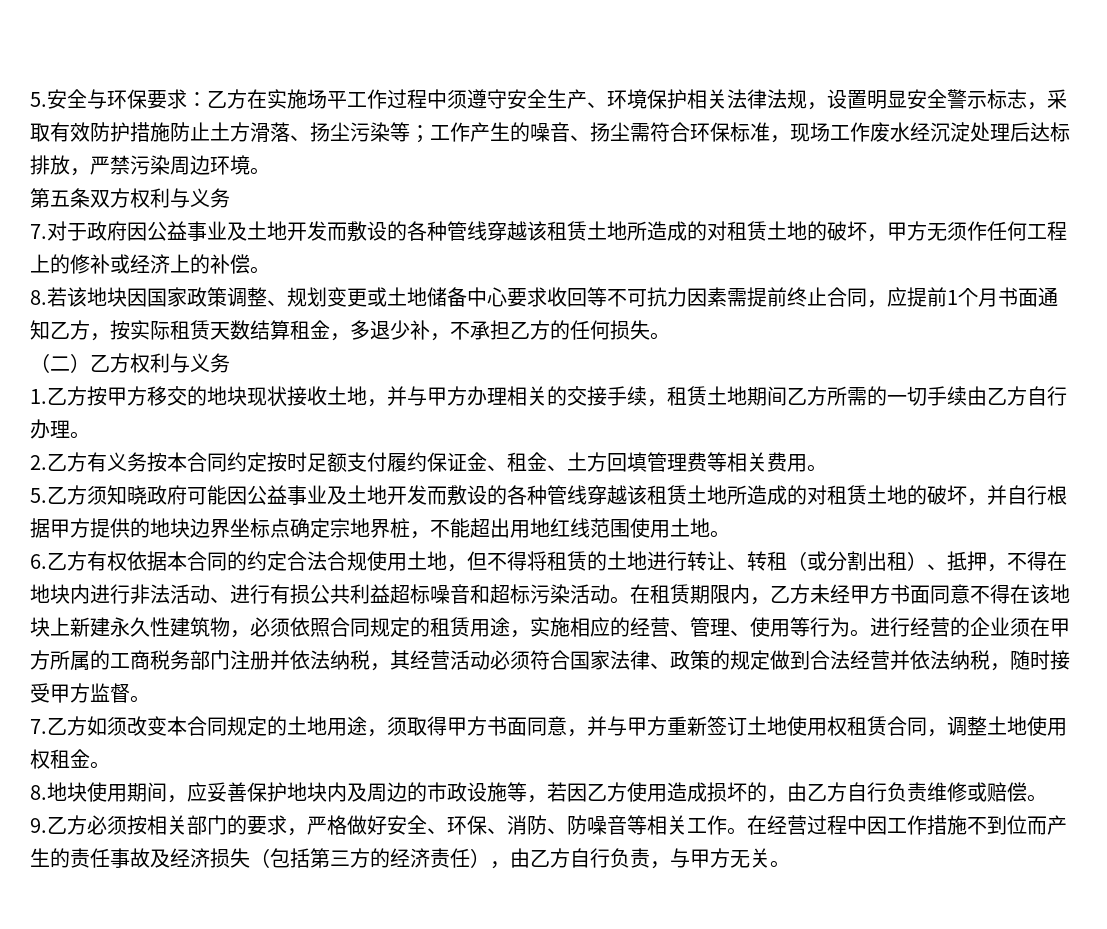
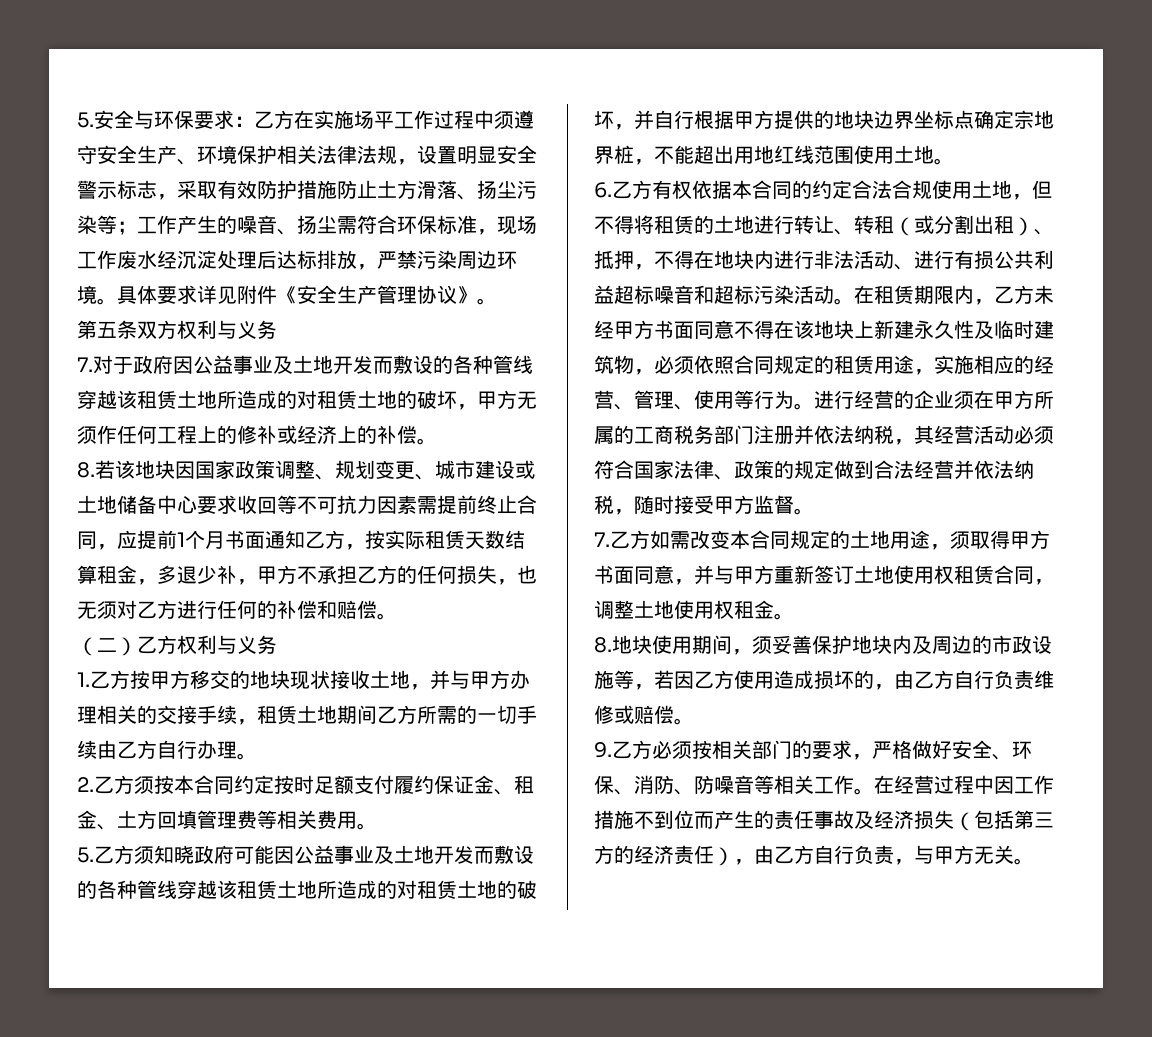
(270, 171) none -> [117,285,497,305] 具体要求详见附件《安全生产管理协议》。
(367, 297) none -> [415,460,515,480] 、城市建设
(450, 337) none -> [257,565,297,584] 甲方
(650, 330) none -> [497,565,537,585] [77,600,377,619] ，也无须对乙方进行任何的补偿和赔偿
[87,452,147,472] 有义务 -> [134,776,154,794] 须
(170, 627) none -> [974,320,1034,339] 及临时
[107,716,127,736] 须 -> [670,531,690,549] 需
[187,782,207,802] 应 -> [752,636,772,654] 须

